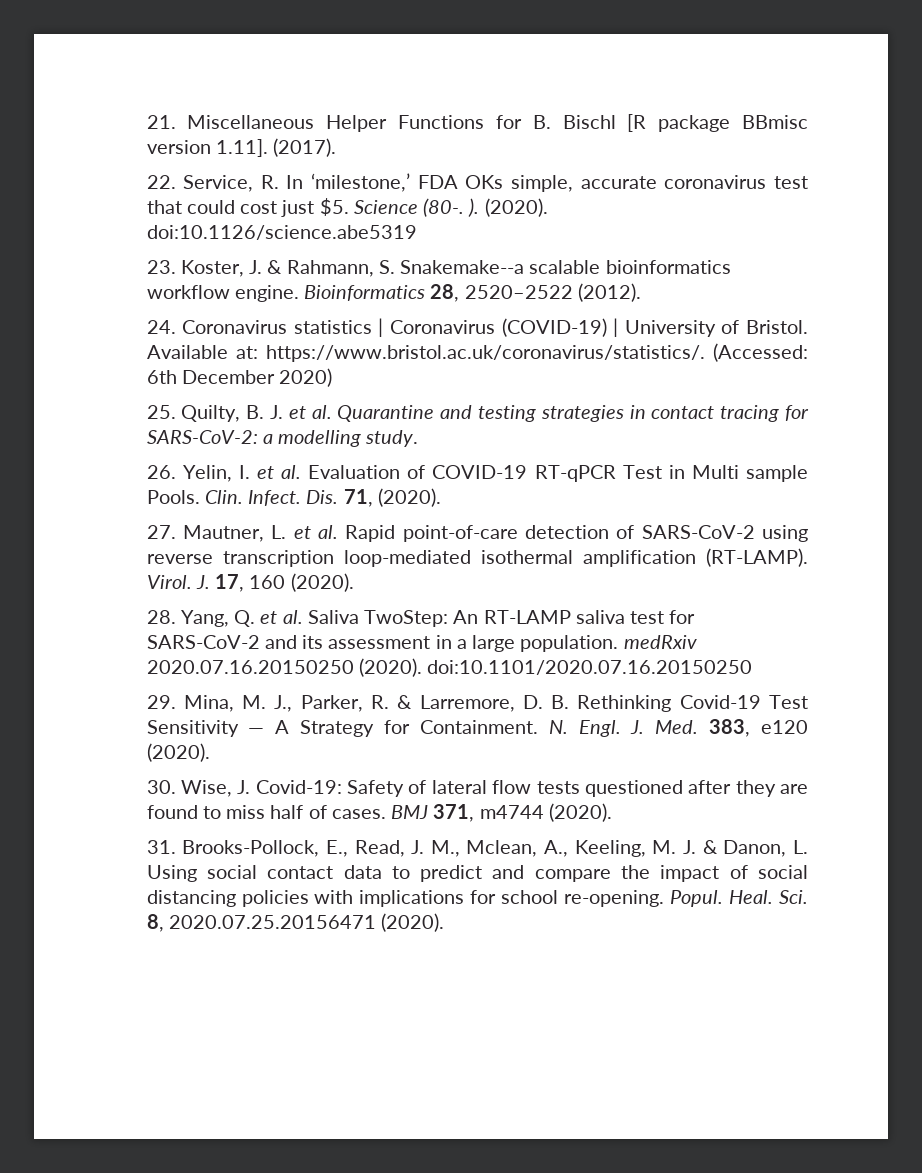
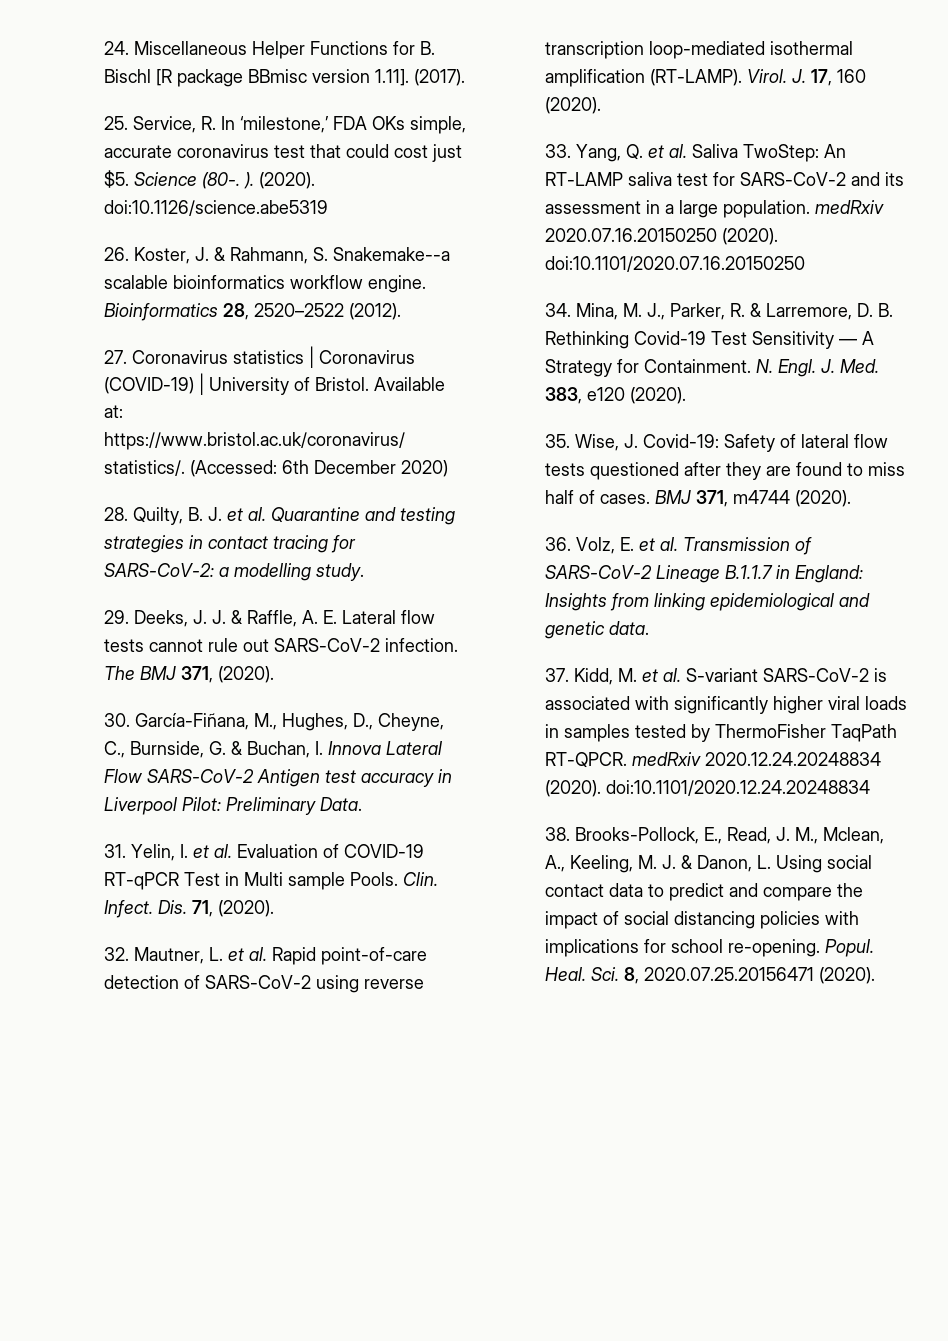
[146,115,176,129] 21. -> [104,41,130,55] 24.
[146,175,176,189] 22. -> [104,116,129,130] 25.
[146,260,176,274] 23. -> [104,247,130,261] 26.
[146,320,176,334] 24. -> [104,350,128,364] 27.
[146,405,176,419] 25. -> [104,507,129,521] 28.
[146,465,176,479] 26. -> [104,610,436,627] [104,638,459,652] [104,666,275,683] [104,713,445,731] [104,741,443,758] [104,769,453,787] [104,797,363,815] [104,844,127,858] 29. Deeks, J. J. & Raffle, A. E. Lateral flow tests cannot rule out SARS-CoV-2 infection. The BMJ 371, (2020). // 30. García-Fiñana, M., Hughes, D., Cheyne, C., Burnside, G. & Buchan, I. Innova Lateral Flow SARS-CoV-2 Antigen test accuracy in Liverpool Pilot: Preliminary Data. // 31.
[146,525,176,539] 27. -> [104,947,130,961] 32.
[146,610,176,624] 28. -> [545,144,572,158] 33.
[146,695,176,709] 29. -> [545,303,572,317] 34.
[146,780,176,794] 30. -> [545,434,571,448] 35.
[146,840,176,854] 31. -> [545,537,813,555] [545,565,864,583] [545,593,871,611] [545,621,650,639] [545,668,888,685] [545,696,908,714] [545,724,898,742] [545,752,882,768] [545,780,871,797] [545,827,571,841] 36. Volz, E. et al. Transmission of SARS-CoV-2 Lineage B.1.1.7 in England: Insights from linking epidemiological and genetic data. // 37. Kidd, M. et al. S-variant SARS-CoV-2 is associated with significantly higher viral loads in samples tested by ThermoFisher TaqPath RT-QPCR. medRxiv 2020.12.24.20248834 (2020). doi:10.1101/2020.12.24.20248834 // 38.

